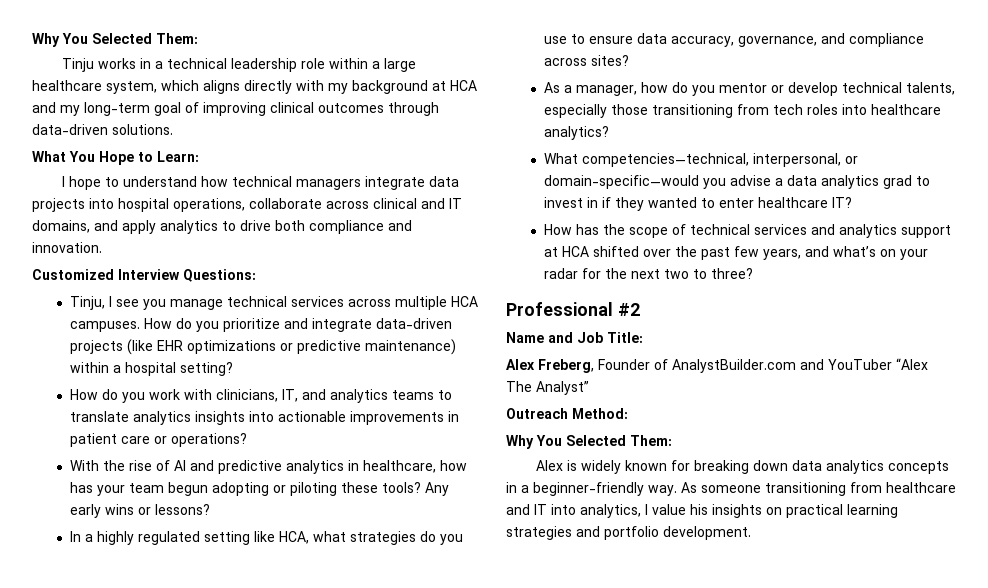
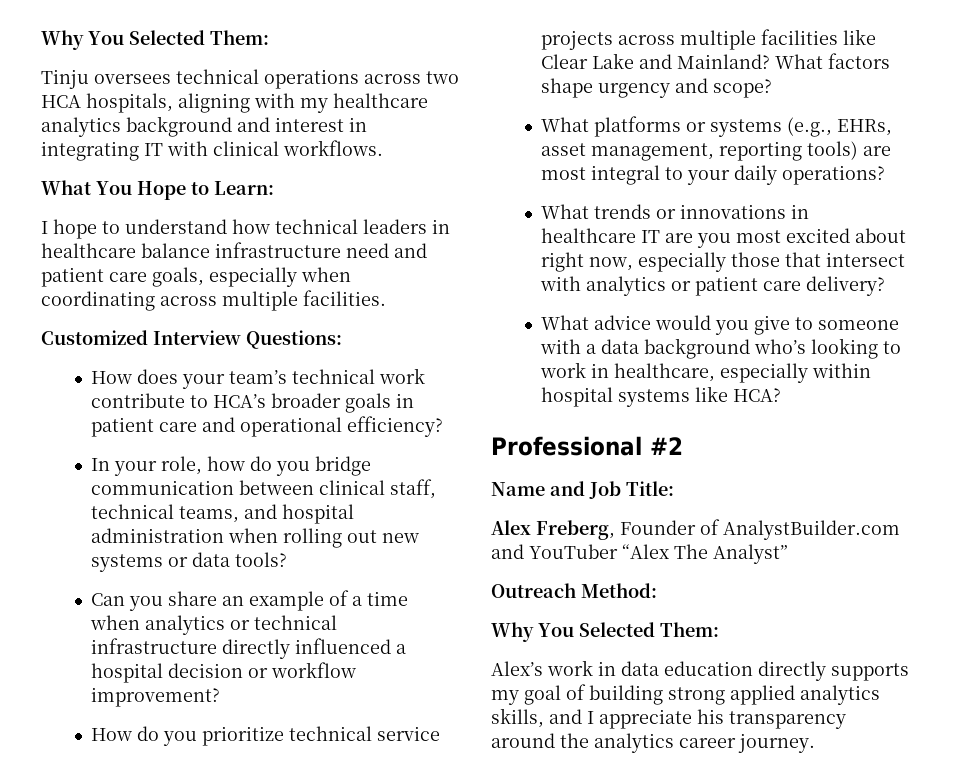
[97,58,416,72] [32,80,477,94] [32,102,439,116] [32,124,173,135] works in a technical leadership role within a large healthcare system, which aligns directly with my background at HCA and my long-term goal of improving clinical outcomes through data-driven solutions. -> [94,69,459,89] [41,93,428,113] [41,116,367,137] [41,140,383,161] oversees technical operations across two HCA hospitals, aligning with my healthcare analytics background and interest in integrating IT with clinical workflows.
[295,176,459,190] [32,198,462,212] [32,220,412,234] [32,242,102,253] [32,269,256,282] [69,296,478,310] [69,318,452,332] [69,339,456,355] [69,362,233,376] [69,389,452,403] [69,411,459,425] [69,433,247,447] [69,460,467,474] [69,482,449,496] [69,504,210,518] [69,531,463,545] [543,33,924,47] [543,55,629,66] [543,82,955,96] [543,104,941,118] [543,126,609,140] [543,153,858,167] [543,175,930,189] [543,197,852,211] [543,224,951,238] [543,246,928,260] [543,268,753,279] managers integrate data projects into hospital operations, collaborate across clinical and IT domains, and apply analytics to drive both compliance and innovation. // Customized Interview Questions: // Tinju, I see you manage technical services across multiple HCA campuses. How do you prioritize and integrate data-driven projects (like EHR optimizations or predictive maintenance) within a hospital setting? // How do you work with clinicians, IT, and analytics teams to translate analytics insights into actionable improvements in patient care or operations? // With the rise of AI and predictive analytics in healthcare, how has your team begun adopting or piloting these tools? Any early wins or lessons? // In a highly regulated setting like HCA, what strategies do you use to ensure data accuracy, governance, and compliance across sites? // As a manager, how do you mentor or develop technical talents, especially those transitioning from tech roles into healthcare analytics? // What competencies—technical, interpersonal, or domain-specific—would you advise a data analytics grad to invest in if they wanted to enter healthcare IT? // How has the scope of technical services and analytics support at HCA shifted over the past few years, and what’s on your radar for the next two to three? -> [363,219,450,234] [41,242,427,258] [41,267,351,287] [41,290,386,311] [41,330,342,349] [91,368,426,389] [91,393,415,413] [91,416,444,437] [91,456,372,476] [91,479,437,499] [91,504,355,524] [91,528,420,548] [91,552,288,572] [91,590,409,611] [90,615,338,635] [91,638,407,659] [91,662,357,683] [91,687,221,707] [91,726,441,746] [541,29,877,50] [541,53,891,69] [541,78,773,98] [541,116,893,137] [541,141,892,161] [541,165,886,185] [541,204,810,219] [541,228,907,248] [541,252,906,272] [540,276,886,296] [541,315,900,335] [540,338,902,359] [540,362,872,383] [541,386,782,407] leaders in healthcare balance infrastructure need and patient care goals, especially when coordinating across multiple facilities. // Customized Interview Questions: // How does your team’s technical work contribute to HCA’s broader goals in patient care and operational efficiency? // In your role, how do you bridge communication between clinical staff, technical teams, and hospital administration when rolling out new systems or data tools? // Can you share an example of a time when analytics or technical infrastructure directly influenced a hospital decision or workflow improvement? // How do you prioritize technical service projects across multiple facilities like Clear Lake and Mainland? What factors shape urgency and scope? // What platforms or systems (e.g., EHRs, asset management, reporting tools) are most integral to your daily operations? // What trends or innovations in healthcare IT are you most excited about right now, especially those that intersect with analytics or patient care delivery? // What advice would you give to someone with a data background who’s looking to work in healthcare, especially within hospital systems like HCA?
[535,460,949,474] [506,482,956,496] [506,504,898,518] [506,526,751,540] Alex is widely known for breaking down data analytics concepts in a beginner-friendly way. As someone transitioning from healthcare and IT into analytics, I value his insights on practical learning strategies and portfolio development. -> [491,660,909,681] [491,684,880,705] [491,708,846,729] [491,733,815,753] Alex’s work in data education directly supports my goal of building strong applied analytics skills, and I appreciate his transparency around the analytics career journey.

